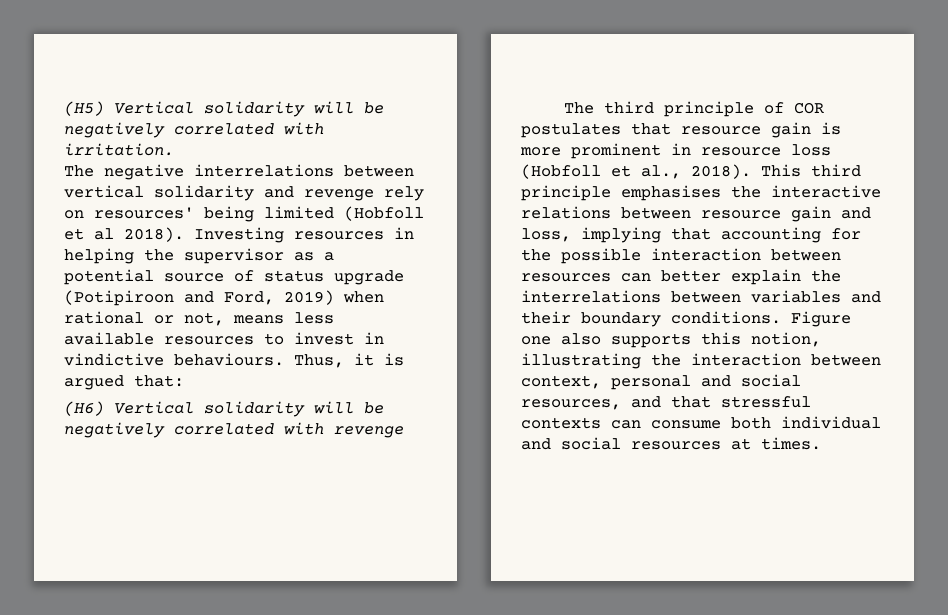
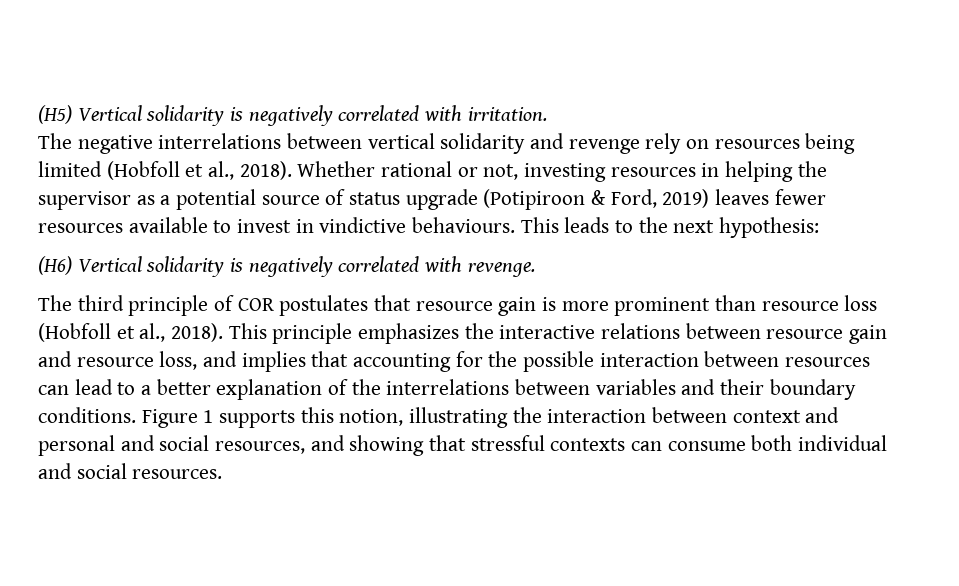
[314,101,384,114] will be -> [230,107,244,121] is
[94,207,194,219] resources' -> [714,139,800,149] resources
[94,227,284,243] al 2018). Investing -> [208,161,607,182] al., 2018). Whether rational or not, investing
[184,291,214,303] and -> [591,190,607,205] &
[343,291,384,303] [64,311,334,326] [64,332,254,345] when rational or not, means less available resources -> [715,189,826,205] [38,217,208,233] leaves fewer resources available
[294,353,404,368] [64,375,184,390] Thus, it is argued that: -> [520,217,820,238] This leads to the next hypothesis:
[314,401,384,414] [64,422,404,438] will be negatively correlated with revenge -> [230,256,535,277] is negatively correlated with revenge.
[671,143,691,155] in -> [715,295,757,311] than
[811,164,861,177] [521,185,721,201] third principle emphasises -> [272,323,460,344] principle emphasizes
[521,227,661,243] loss, implying -> [76,351,306,372] resource loss, and implies
[661,269,801,285] better explain -> [74,379,349,400] lead to a better explanation of
[521,333,601,345] one also -> [203,410,214,423] 1
[521,375,601,389] context, -> [732,407,840,423] context and
(661, 402) none -> [349,435,425,456] showing
[631,437,821,450] resources at times. -> [132,469,223,479] resources.

